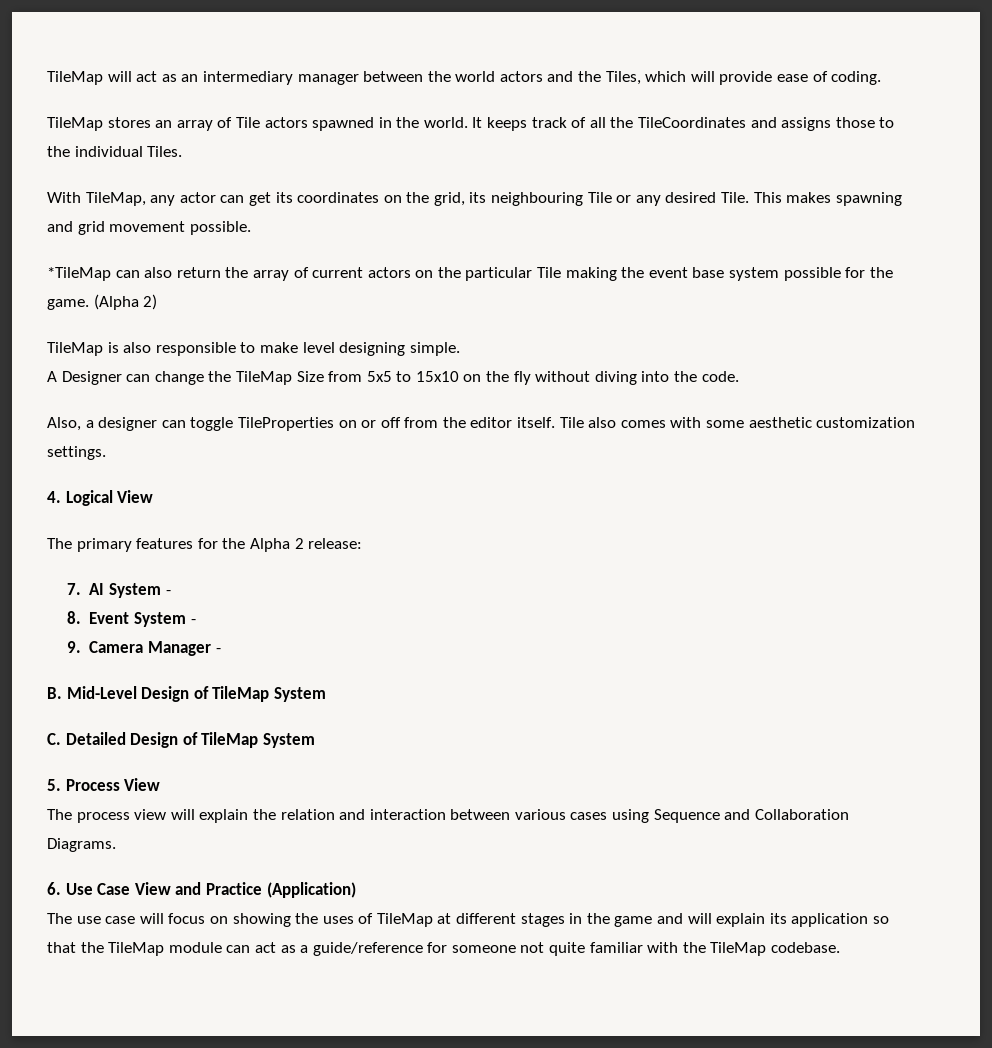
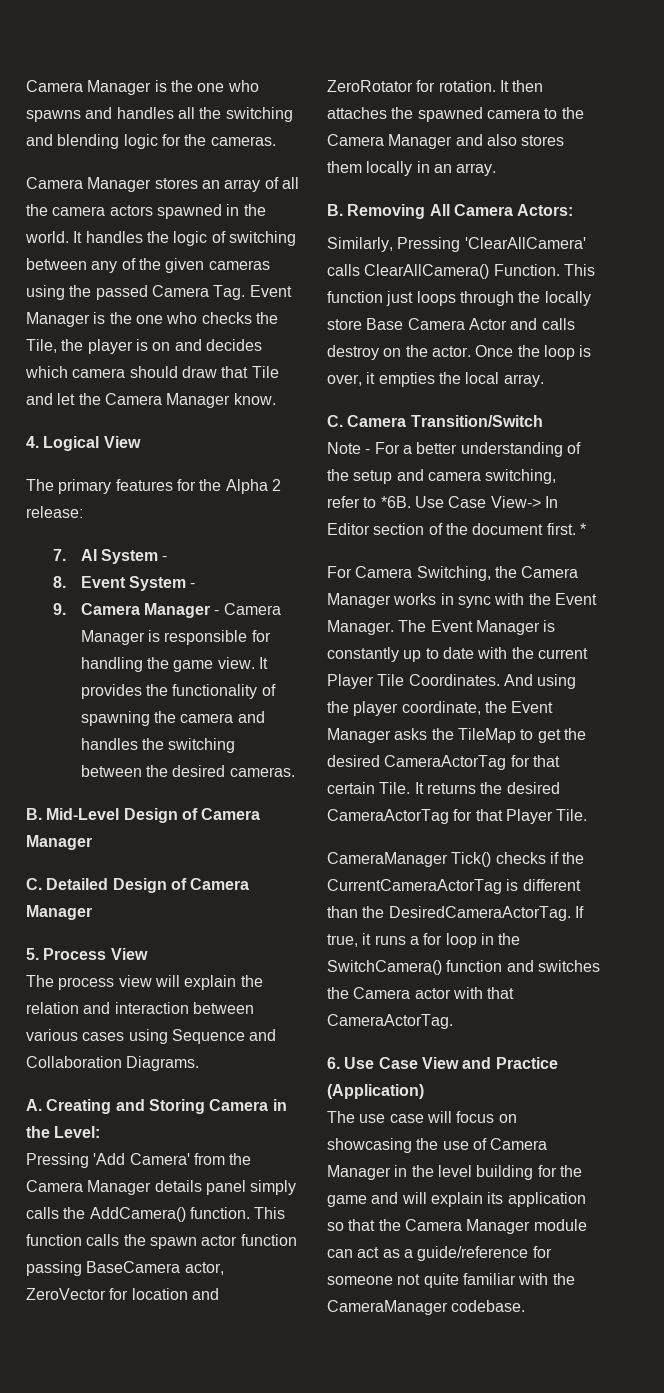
[47,71,882,85] [47,117,103,131] TileMap will act as an intermediary manager between the world actors and the Tiles, which will provide ease of coding. // TileMap -> [26,80,259,95] [26,107,293,122] [26,134,276,149] [26,177,152,192] Camera Manager is the one who spawns and handles all the switching and blending logic for the cameras. // Camera Manager
[235,117,260,128] Tile -> [281,177,299,189] [26,204,106,216] all the camera
[487,117,895,131] [47,146,183,157] [47,192,902,206] [47,221,251,235] [47,267,893,281] [47,294,158,310] [47,342,460,356] [47,371,739,385] [47,417,916,431] [47,446,106,460] keeps track of all the TileCoordinates and assigns those to the individual Tiles. // With TileMap, any actor can get its coordinates on the grid, its neighbouring Tile or any desired Tile. This makes spawning and grid movement possible. // *TileMap can also return the array of current actors on the particular Tile making the event base system possible for the game. (Alpha 2) // TileMap is also responsible to make level designing simple. // A Designer can change the TileMap Size from 5x5 to 15x10 on the fly without diving into the code. // Also, a designer can toggle TileProperties on or off from the editor itself. Tile also comes with some aesthetic customization settings. -> [85,231,296,246] [26,258,270,273] [26,285,292,300] [26,312,278,327] [26,339,262,354] [25,366,279,378] [26,393,276,408] handles the logic of switching between any of the given cameras using the passed Camera Tag. Event Manager is the one who checks the Tile, the player is on and decides which camera should draw that Tile and let the Camera Manager know.
(221, 650) none -> [223,603,281,615] [80,630,271,645] [80,657,268,672] [80,684,276,699] [80,711,265,726] [80,738,236,753] [80,765,295,777] Camera Manager is responsible for handling the game view. It provides the functionality of spawning the camera and handles the switching between the desired cameras.
[212,686,326,702] TileMap System -> [201,808,261,820] [26,835,92,850] Camera Manager
[201,732,315,748] TileMap System -> [190,878,250,890] [26,905,92,920] Camera Manager
(116, 845) none -> [26,1099,287,1114] [26,1126,101,1138] [26,1153,252,1168] [26,1180,297,1195] [26,1207,286,1222] [26,1234,297,1249] [26,1261,224,1276] [26,1288,219,1300] [327,80,544,92] [327,107,584,122] [327,134,565,149] [327,161,497,176] [327,204,574,219] [327,237,586,252] [327,264,595,279] [327,291,591,306] [327,318,575,330] [327,345,592,360] [327,372,544,387] [327,415,543,427] [327,442,581,457] [327,469,557,484] [327,496,558,508] [327,523,586,535] [327,566,579,581] [327,593,597,608] [327,620,556,635] [327,647,588,662] [327,674,577,689] [327,701,554,716] [327,728,586,743] [327,755,560,770] [327,782,560,794] [327,809,588,824] [327,852,585,867] [327,879,581,894] [327,906,584,921] [327,933,521,948] [327,960,600,975] [327,987,515,999] [327,1014,453,1029] // A. Creating and Storing Camera in the Level: // Pressing 'Add Camera' from the Camera Manager details panel simply calls the AddCamera() function. This function calls the spawn actor function passing BaseCamera actor, ZeroVector for location and ZeroRotator for rotation. It then attaches the spawned camera to the Camera Manager and also stores them locally in an array. // B. Removing All Camera Actors: // Similarly, Pressing 'ClearAllCamera' calls ClearAllCamera() Function. This function just loops through the locally store Base Camera Actor and calls destroy on the actor. Once the loop is over, it empties the local array. // C. Camera Transition/Switch // Note - For a better understanding of the setup and camera switching, // refer to *6B. Use Case View-> In Editor section of the document first. * // For Camera Switching, the Camera Manager works in sync with the Event Manager. The Event Manager is constantly up to date with the current Player Tile Coordinates. And using the player coordinate, the Event Manager asks the TileMap to get the desired CameraActorTag for that certain Tile. It returns the desired CameraActorTag for that Player Tile. // CameraManager Tick() checks if the CurrentCameraActorTag is different than the DesiredCameraActorTag. If true, it runs a for loop in the SwitchCamera() function and switches the Camera actor with that CameraActorTag.
[232,913,583,927] showing the uses of TileMap at different stages in -> [327,1138,548,1153] [327,1165,557,1180] showcasing the use of Camera Manager in the level building for
[108,942,165,956] TileMap -> [404,1219,531,1234] Camera Manager
[710,942,767,956] TileMap -> [327,1300,448,1315] CameraManager

